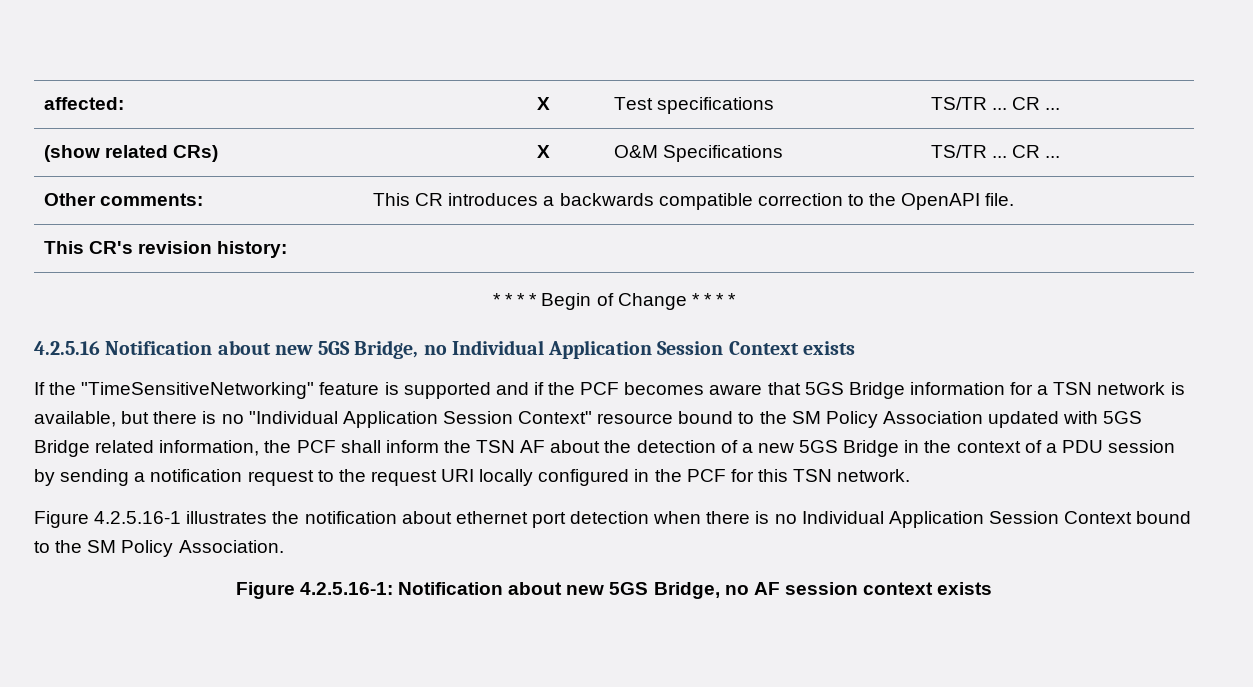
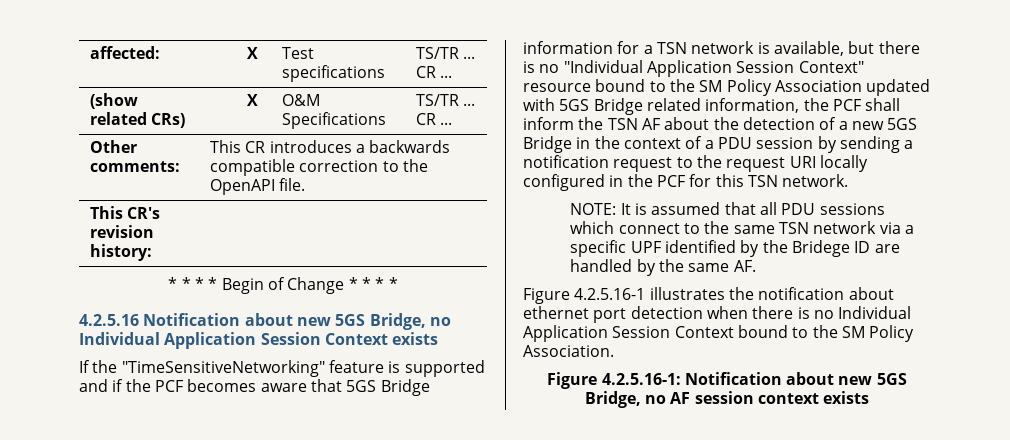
(911, 475) none -> [570,202,885,215] [570,221,914,234] [570,240,900,257] [570,259,756,276] // NOTE: It is assumed that all PDU sessions which connect to the same TSN network via a specific UPF identified by the Bridege ID are handled by the same AF.

